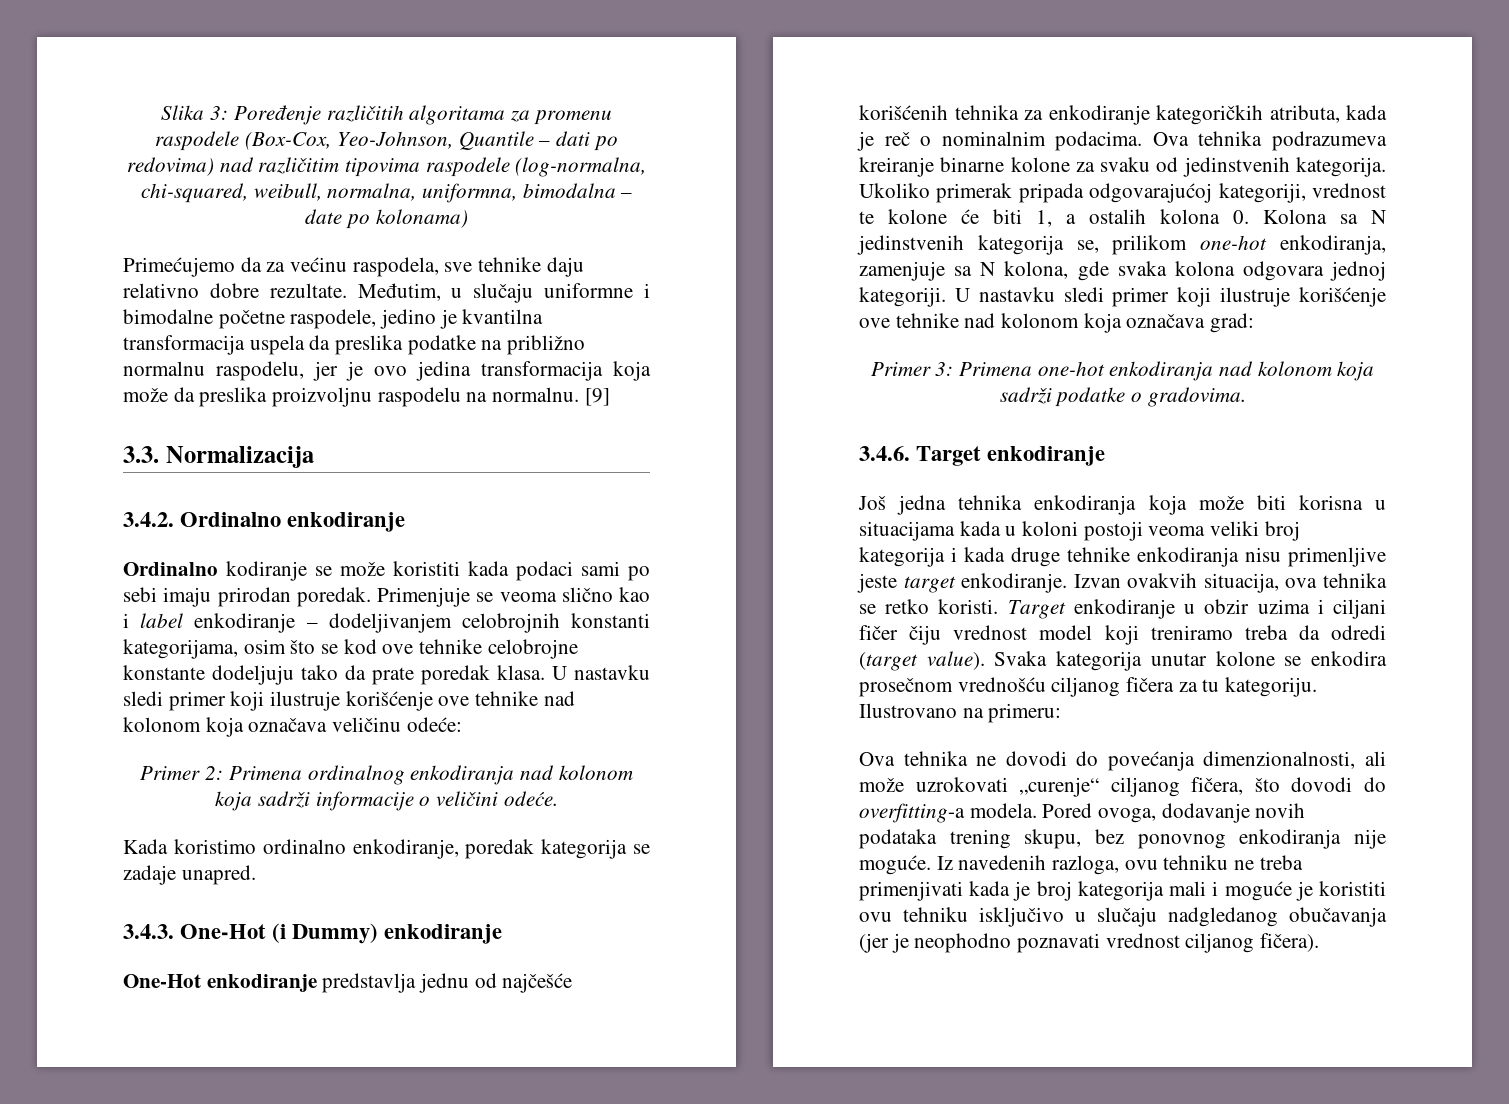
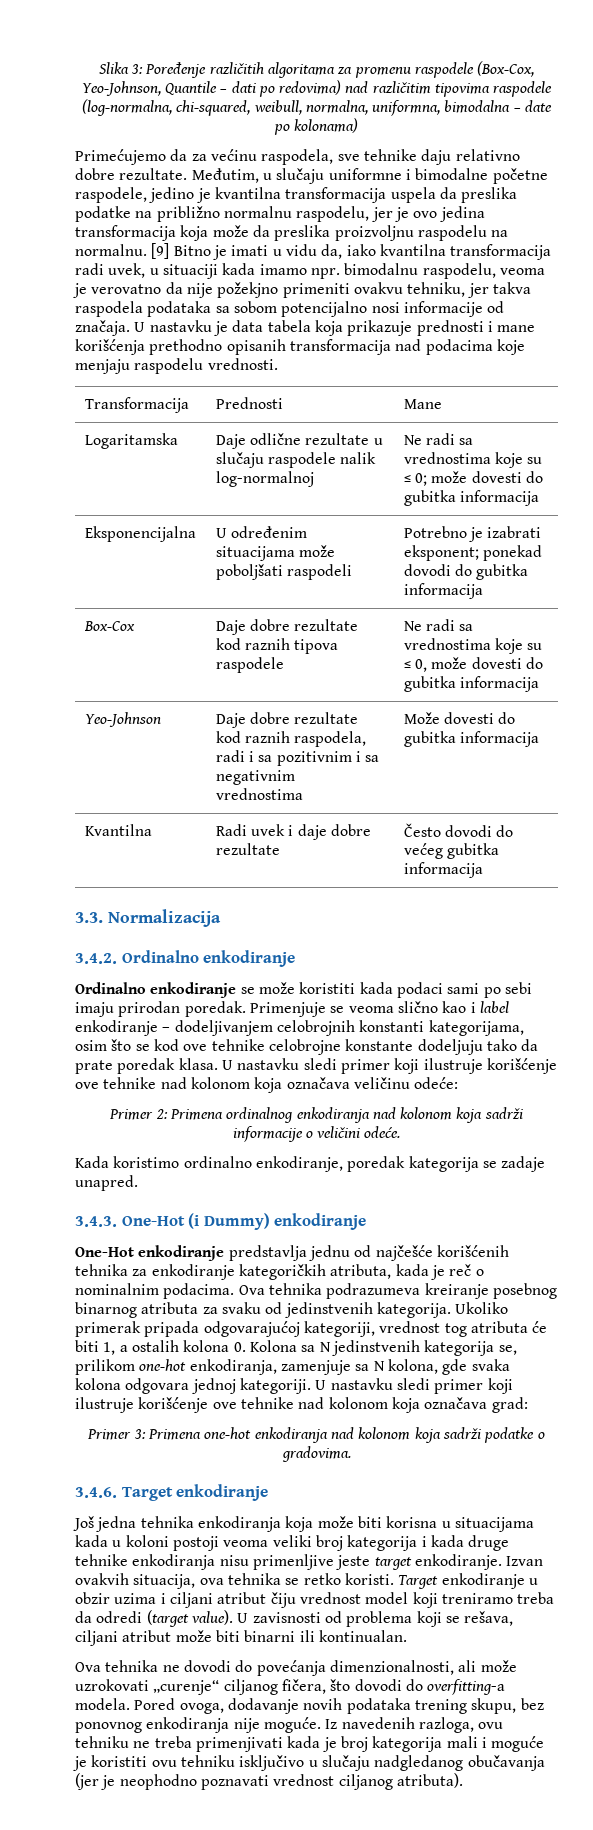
(610, 397) none -> [173,244,552,260] [75,263,545,279] [73,282,531,298] [75,301,505,317] [75,320,536,336] [75,339,525,355] [75,358,278,374] [84,397,189,413] [215,397,283,409] [403,399,442,409] [84,433,178,449] [215,433,383,449] [215,452,377,468] [215,471,314,487] [403,433,474,445] [403,452,543,468] [403,471,544,486] [403,490,540,506] [84,526,196,542] [215,526,308,538] [215,545,336,561] [215,564,353,580] [403,526,542,542] [403,545,543,561] [403,564,529,580] [403,583,483,599] [83,621,135,631] [215,619,359,635] [215,638,339,654] [215,657,284,673] [403,619,474,631] [403,638,543,654] [403,657,544,672] [403,676,540,692] [84,712,161,727] [215,712,359,728] [215,731,367,747] [215,750,380,766] [215,770,295,785] [215,788,303,800] [403,712,516,724] [403,731,540,747] [84,824,152,836] [215,824,372,840] [215,843,280,855] [403,823,514,837] [403,843,500,859] [403,862,483,878] Bitno je imati u vidu da, iako kvantilna transformacija radi uvek, u situaciji kada imamo npr. bimodalnu raspodelu, veoma je verovatno da nije požekjno primeniti ovakvu tehniku, jer takva raspodela podataka sa sobom potencijalno nosi informacije od značaja. U nastavku je data tabela koja prikazuje prednosti i mane korišćenja prethodno opisanih transformacija nad podacima koje menjaju raspodelu vrednosti. // Transformacija | Prednosti | Mane // Logaritamska | Daje odlične rezultate u slučaju raspodele nalik log-normalnoj | Ne radi sa vrednostima koje su ≤ 0; može dovesti do gubitka informacija // Eksponencijalna | U određenim situacijama može poboljšati raspodeli | Potrebno je izabrati eksponent; ponekad dovodi do gubitka informacija // Box-Cox | Daje dobre rezultate kod raznih tipova raspodele | Ne radi sa vrednostima koje su ≤ 0, može dovesti do gubitka informacija // Yeo-Johnson | Daje dobre rezultate kod raznih raspodela, radi i sa pozitivnim i sa negativnim vrednostima | Može dovesti do gubitka informacija // Kvantilna | Radi uvek i daje dobre rezultate | Često dovodi do većeg gubitka informacija
[226,561,307,581] kodiranje -> [150,982,237,998] enkodiranje
[940,157,1070,172] binarne kolone -> [492,1283,557,1299] [75,1302,199,1318] posebnog binarnog atributa
[859,209,947,224] te kolone -> [444,1321,528,1337] tog atributa
[859,625,898,640] fičer -> [217,1592,267,1604] atribut
[994,651,1387,671] [859,677,1318,697] [859,703,1062,723] Svaka kategorija unutar kolone se enkodira prosečnom vrednošću ciljanog fičera za tu kategoriju. Ilustrovano na primeru: -> [237,1611,514,1627] [75,1630,407,1646] U zavisnosti od problema koji se rešava, ciljani atribut može biti binarni ili kontinualan.
[1260,933,1320,952] fičera). -> [396,1773,463,1788] atributa).

